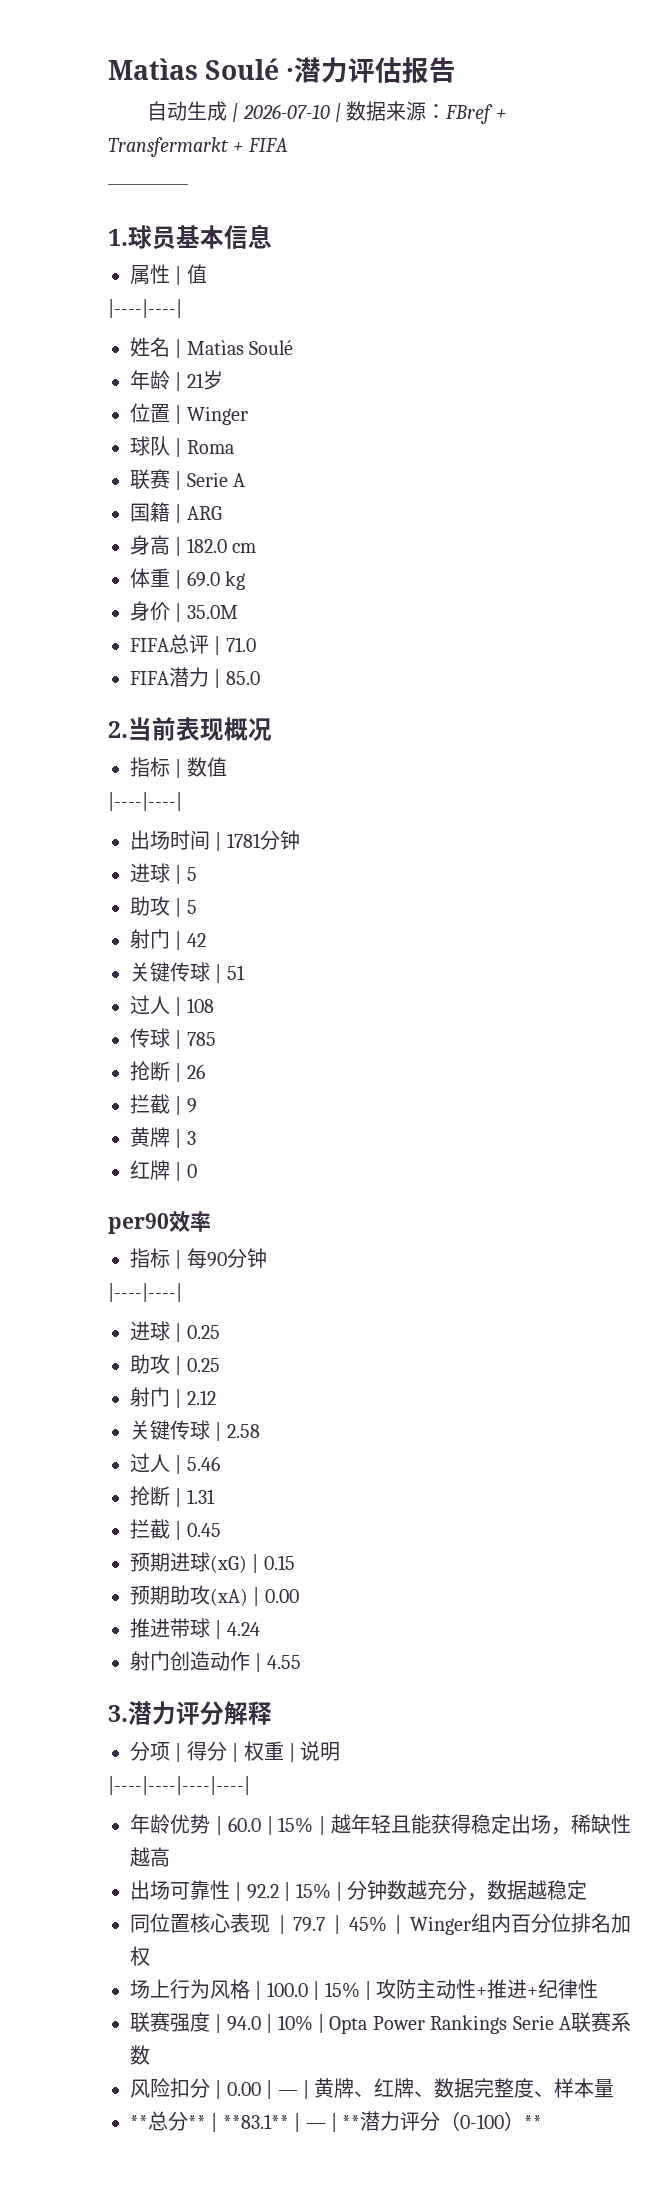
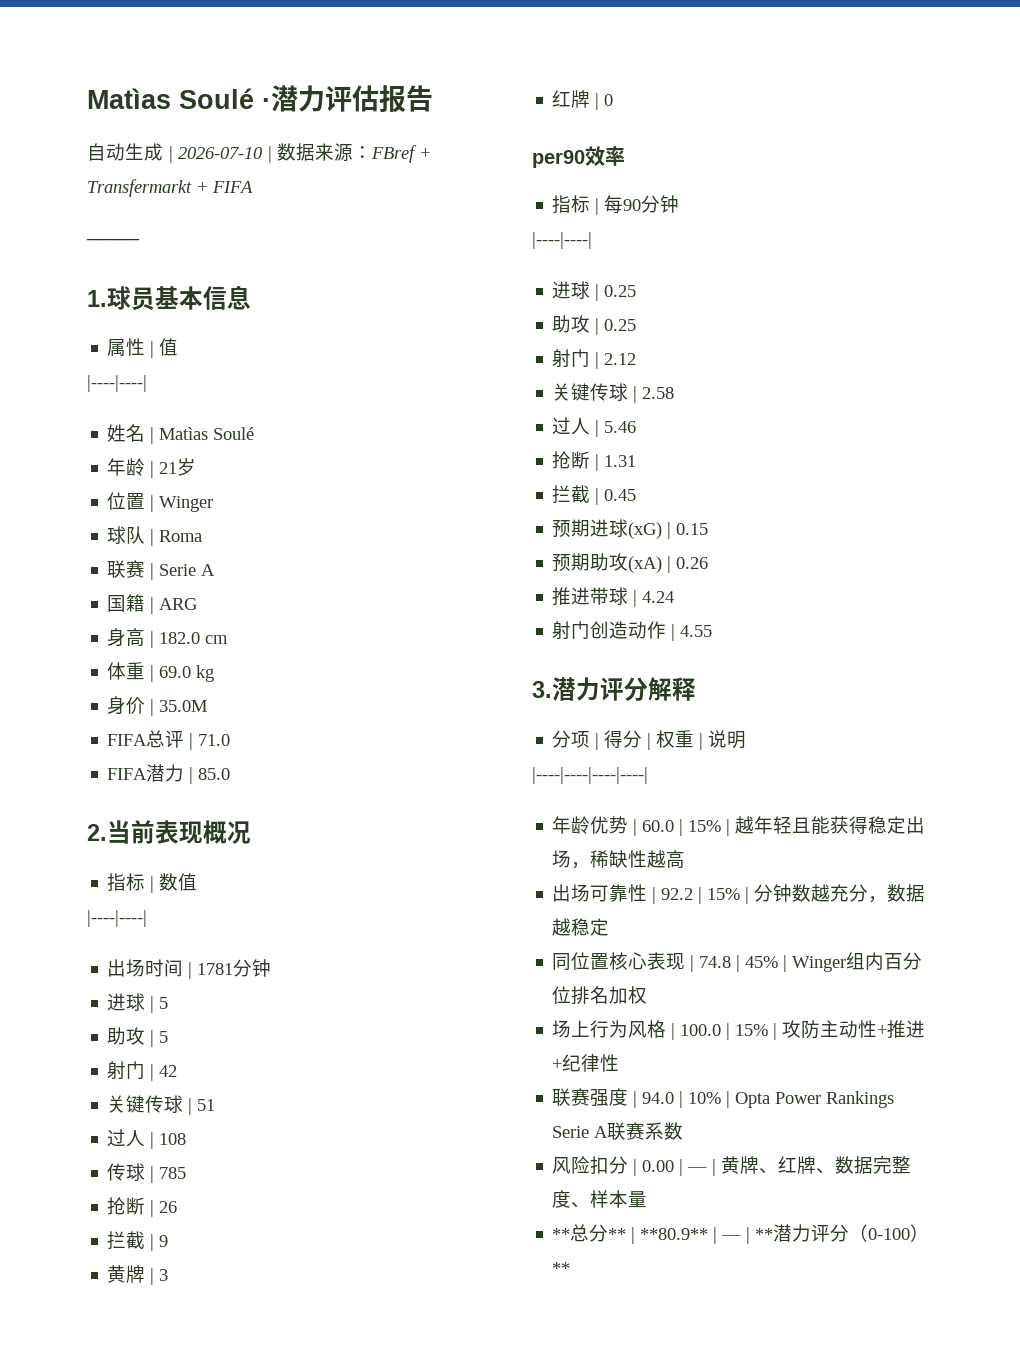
[264,1589,299,1603] 0.00 -> [676,557,709,569] 0.26
[293,1917,326,1932] 79.7 -> [699,956,732,968] 74.8
[222,2114,289,2129] **83.1** -> [640,1228,709,1240] **80.9**

